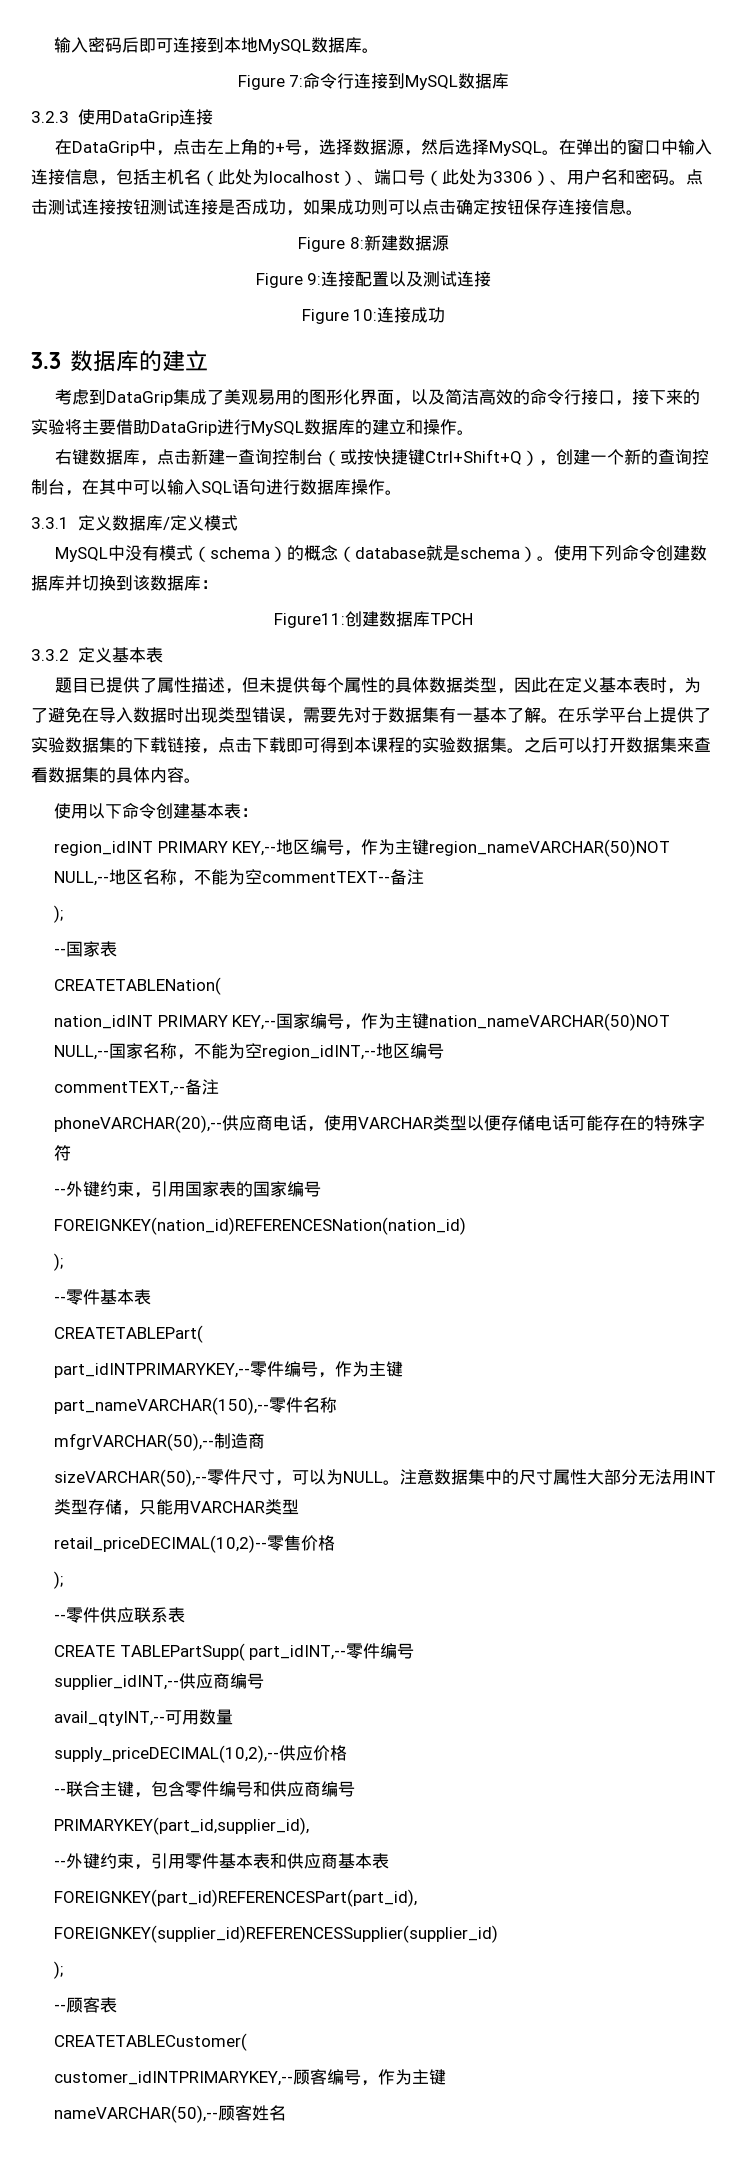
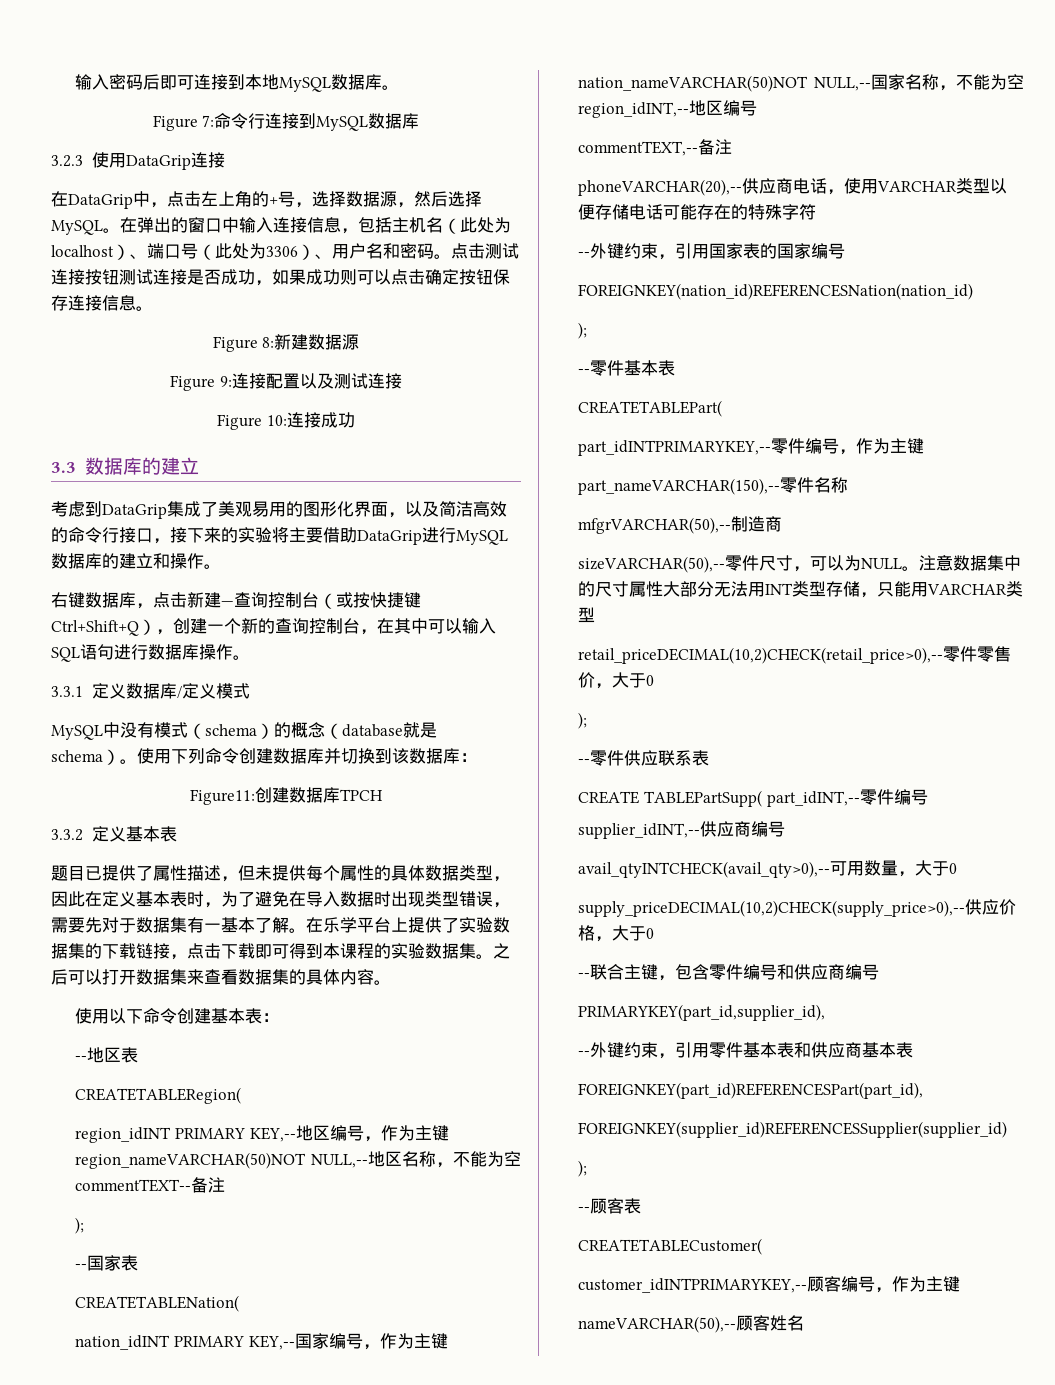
(258, 812) none -> [75,1047,139,1063] [75,1087,242,1104] // --地区表 // CREATETABLERegion(
[53,1535,335,1553] retail_priceDECIMAL(10,2)--零售价格 -> [578,646,1012,664] [578,672,655,689] retail_priceDECIMAL(10,2)CHECK(retail_price>0),--零件零售价，大于0
[53,1711,165,1726] avail_qtyINT,-- -> [578,861,831,878] avail_qtyINTCHECK(avail_qty>0),--
[53,1745,279,1763] // supply_priceDECIMAL(10,2),-- -> [898,860,958,877] [578,900,966,917] ，大于0 // supply_priceDECIMAL(10,2)CHECK(supply_price>0),--
(347, 1753) none -> [595,925,655,942] ，大于0

